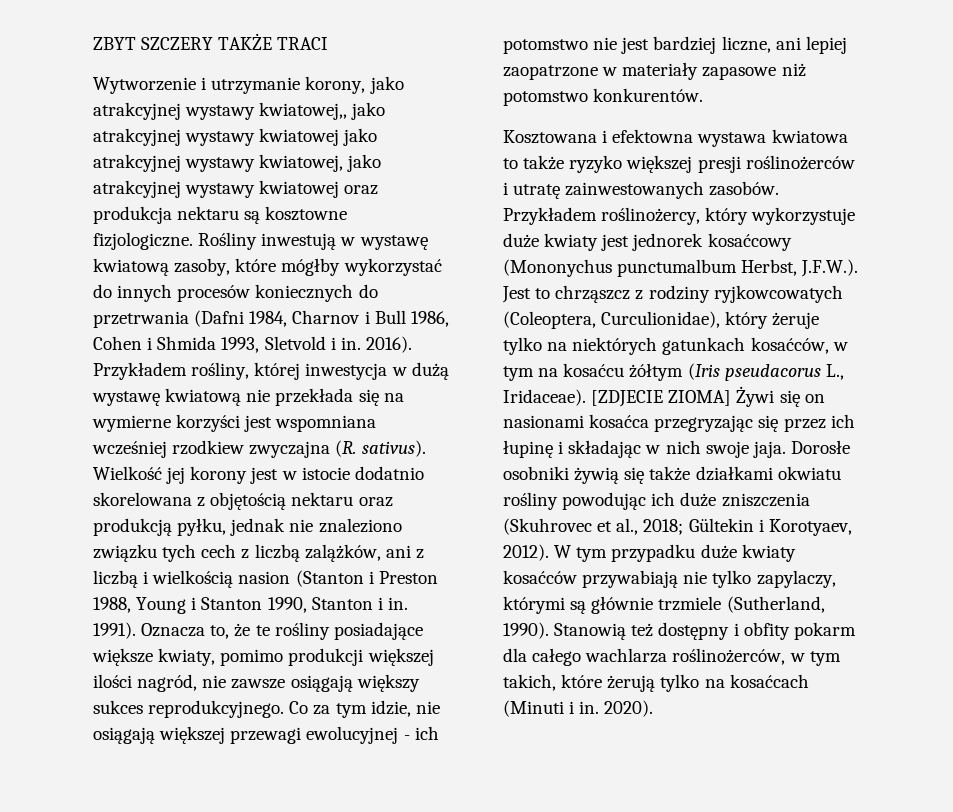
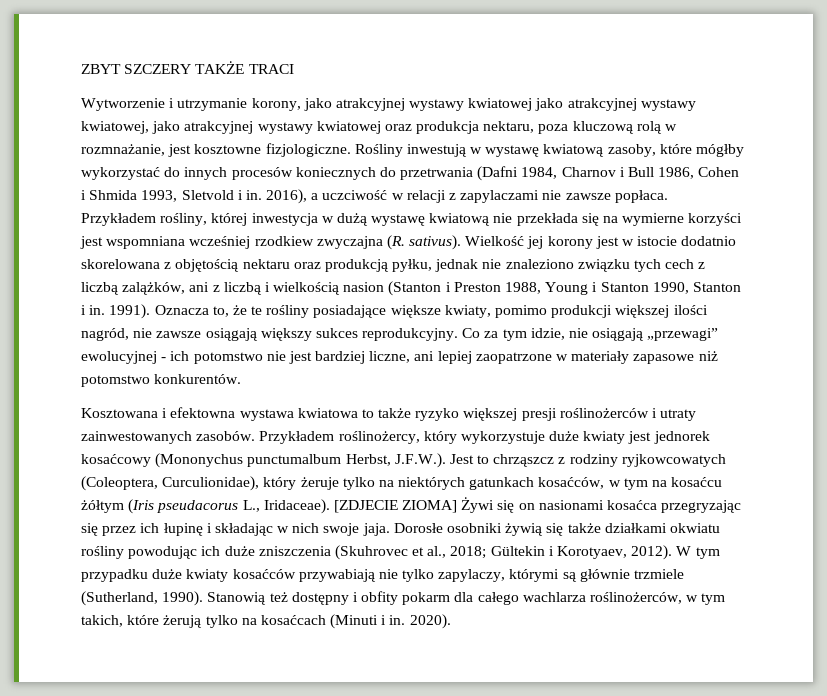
[259,102,386,120] [93,128,256,146] kwiatowej,, jako atrakcyjnej wystawy -> (465, 105) none
[177,206,261,224] nektaru są -> [483,121,678,134] [81,144,192,157] nektaru, poza kluczową rolą w rozmnażanie, jest
[365,336,412,353] 2016). -> [266,189,668,204] 2016), a uczciwość w relacji z zapylaczami nie zawsze popłaca.
[148,700,285,718] reprodukcyjnego. -> [362,328,459,341] reprodukcyjny.
[159,726,302,744] większej przewagi -> [647,328,719,341] „przewagi”
[513,184,561,199] utratę -> [660,409,697,421] utraty

